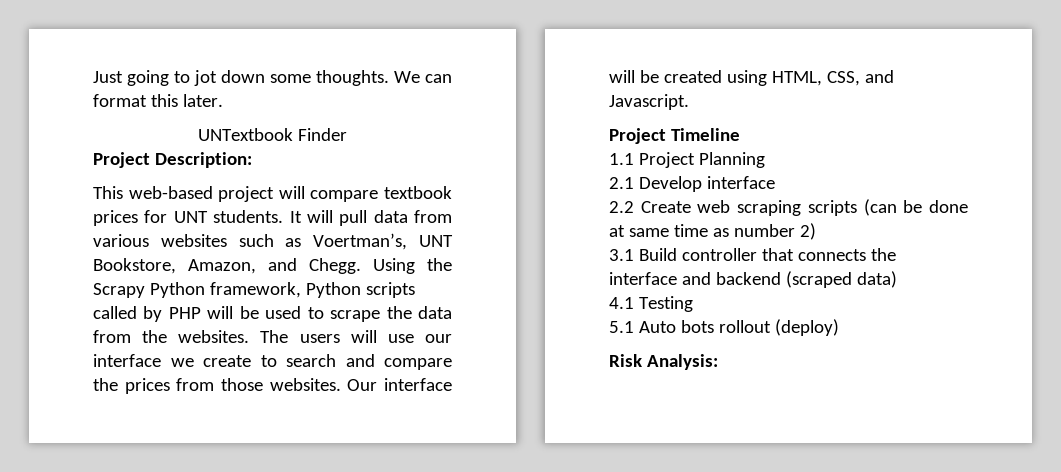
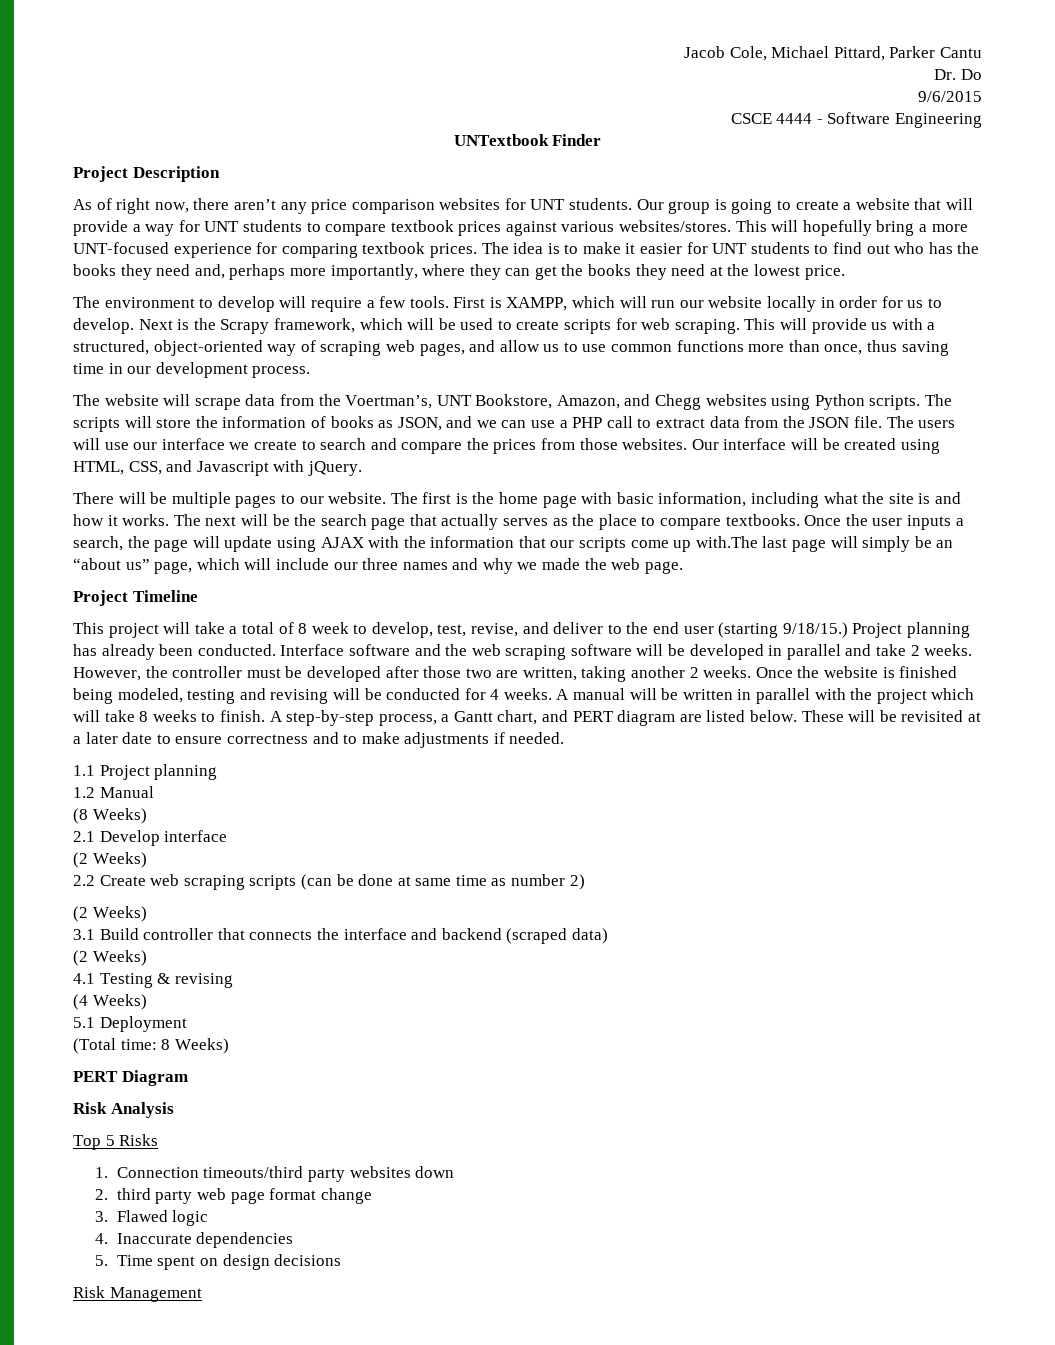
[93,70,452,86] [93,94,223,107] [198,128,347,141] [93,152,252,168] [93,186,452,202] [93,210,452,226] [93,234,302,247] Just going to jot down some thoughts. We can format this later. // UNTextbook Finder // Project Description: // This web-based project will compare textbook prices for UNT students. It will pull data from various websites such as -> [684,46,983,61] [934,69,982,80] [918,91,982,102] [730,112,983,128] [453,134,602,146] [73,166,220,182] [73,198,973,214] [73,220,968,236] [73,242,980,258] [73,264,845,280] [73,296,942,312] [73,318,936,334] [73,340,949,356] [73,362,311,378] [73,394,341,410] Jacob Cole, Michael Pittard, Parker Cantu // Dr. Do // 9/6/2015 // CSCE 4444 - Software Engineering // UNTextbook Finder // Project Description // As of right now, there aren’t any price comparison websites for UNT students. Our group is going to create a website that will provide a way for UNT students to compare textbook prices against various websites/stores. This will hopefully bring a more UNT-focused experience for comparing textbook prices. The idea is to make it easier for UNT students to find out who has the books they need and, perhaps more importantly, where they can get the books they need at the lowest price. // The environment to develop will require a few tools. First is XAMPP, which will run our website locally in order for us to develop. Next is the Scrapy framework, which will be used to create scripts for web scraping. This will provide us with a structured, object-oriented way of scraping web pages, and allow us to use common functions more than once, thus saving time in our development process. // The website will scrape data from the
[309,258,452,274] [93,282,415,298] [93,306,453,322] [93,330,250,343] Chegg. Using the Scrapy Python framework, Python scripts called by PHP will be used to scrape the data from the websites. -> [655,394,953,410] [73,416,882,432] Chegg websites using Python scripts. The scripts will store the information of books as JSON, and we can use a PHP call to extract data from the JSON file.
[609,94,689,110] [609,128,740,144] [609,152,765,168] Javascript. // Project Timeline // 1.1 Project Planning -> [196,460,362,476] [73,492,961,508] [73,514,964,530] [73,536,954,552] [73,558,683,574] [73,590,198,606] [73,622,970,638] [73,644,973,660] [73,666,958,682] [73,688,975,704] [73,710,981,726] [73,732,565,748] [73,764,218,780] [73,786,154,798] [73,808,147,824] Javascript with jQuery. // There will be multiple pages to our website. The first is the home page with basic information, including what the site is and how it works. The next will be the search page that actually serves as the place to compare textbooks. Once the user inputs a search, the page will update using AJAX with the information that our scripts come up with.The last page will simply be an “about us” page, which will include our three names and why we made the web page. // Project Timeline // This project will take a total of 8 week to develop, test, revise, and deliver to the end user (starting 9/18/15.) Project planning has already been conducted. Interface software and the web scraping software will be developed in parallel and take 2 weeks. However, the controller must be developed after those two are written, taking another 2 weeks. Once the website is finished being modeled, testing and revising will be conducted for 4 weeks. A manual will be written in parallel with the project which will take 8 weeks to finish. A step-by-step process, a Gantt chart, and PERT diagram are listed below. These will be revisited at a later date to ensure correctness and to make adjustments if needed. // 1.1 Project planning // 1.2 Manual // (8 Weeks)
(775, 182) none -> [73,852,147,868] // (2 Weeks)
(816, 231) none -> [73,906,147,922] // (2 Weeks)
(897, 279) none -> [73,950,147,966] // (2 Weeks)
[609,319,839,336] [609,354,718,370] // 5.1 Auto bots rollout (deploy) // Risk Analysis: -> [157,973,233,988] [73,994,147,1010] [73,1016,187,1032] [73,1038,229,1054] [73,1070,188,1086] [73,1102,174,1118] [73,1134,159,1150] [94,1166,455,1182] [94,1188,372,1204] [94,1210,209,1226] [94,1232,294,1248] [94,1254,342,1270] [73,1286,202,1302] & revising // (4 Weeks) // 5.1 Deployment // (Total time: 8 Weeks) // PERT Diagram // Risk Analysis // Top 5 Risks // 1. Connection timeouts/third party websites down // 2. third party web page format change // 3. Flawed logic // 4. Inaccurate dependencies // 5. Time spent on design decisions // Risk Management

